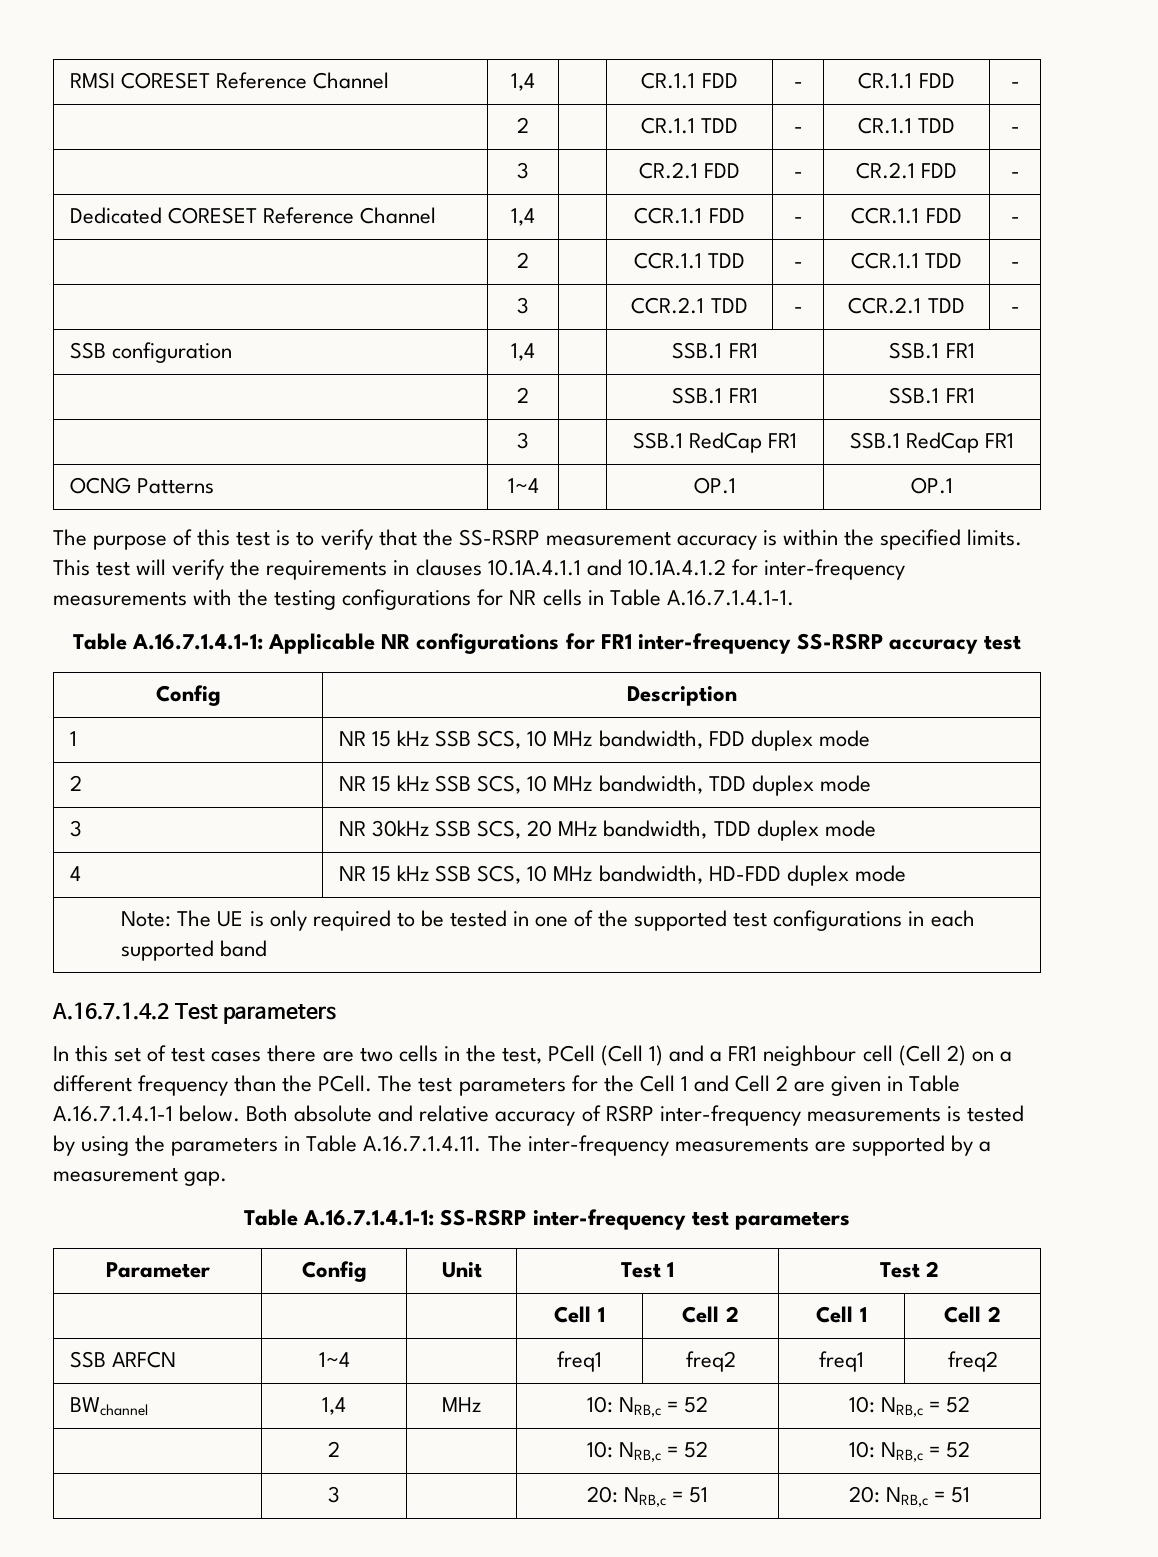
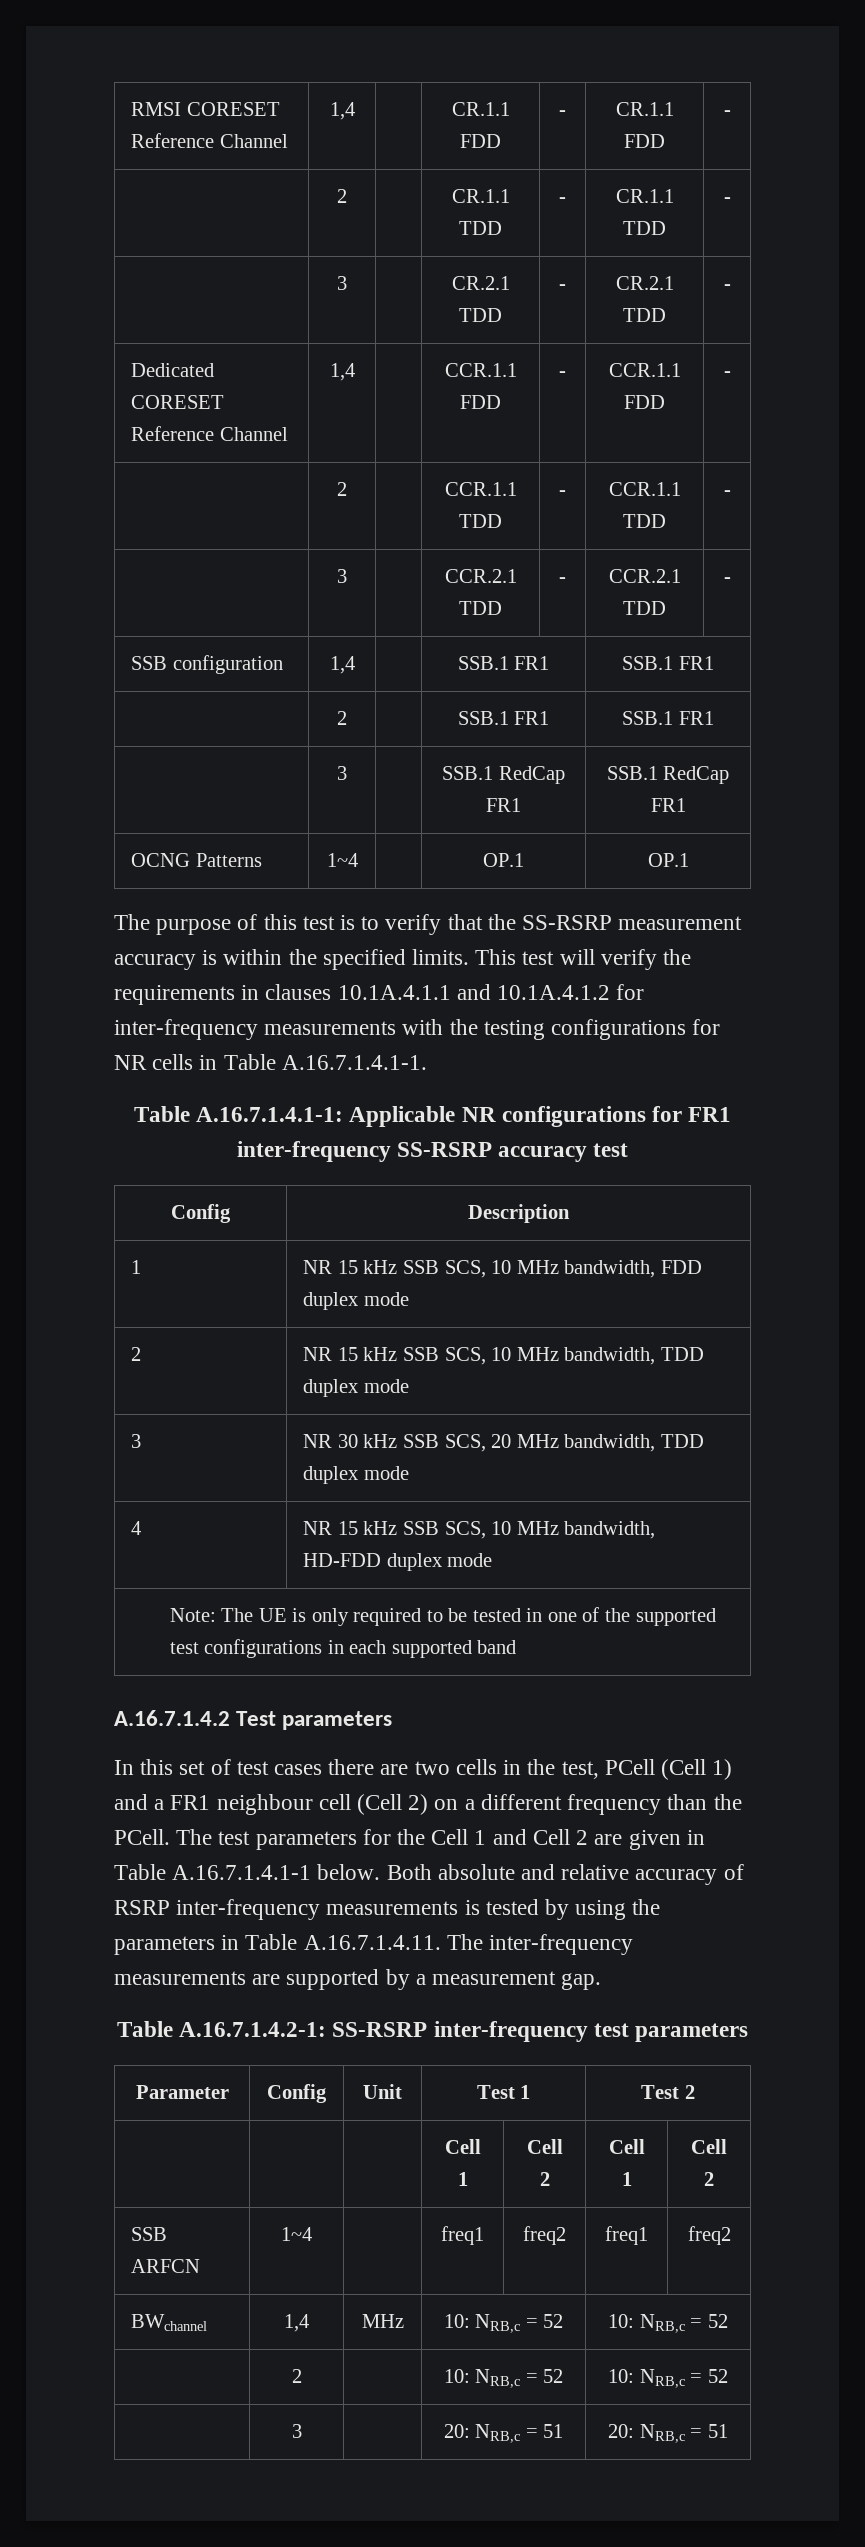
[704,163,741,178] FDD -> [459,308,502,322] TDD
[921,163,958,178] FDD -> [623,308,666,322] TDD
[372,820,430,837] 30kHz -> [337,1434,398,1448] 30 kHz
[303,1210,435,1226] A.16.7.1.4.1-1: -> [179,2022,327,2037] A.16.7.1.4.2-1:

